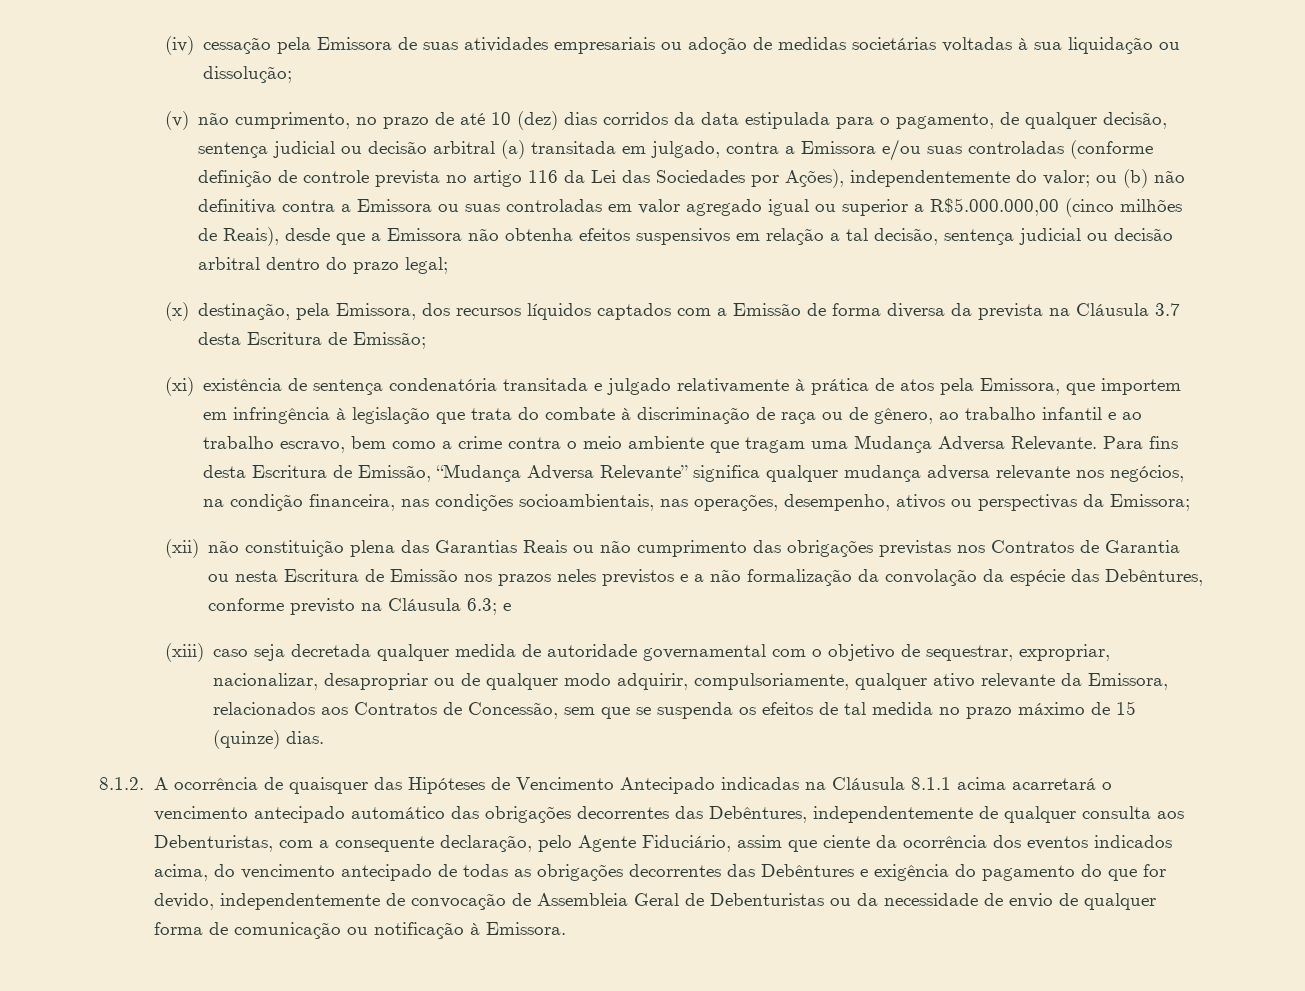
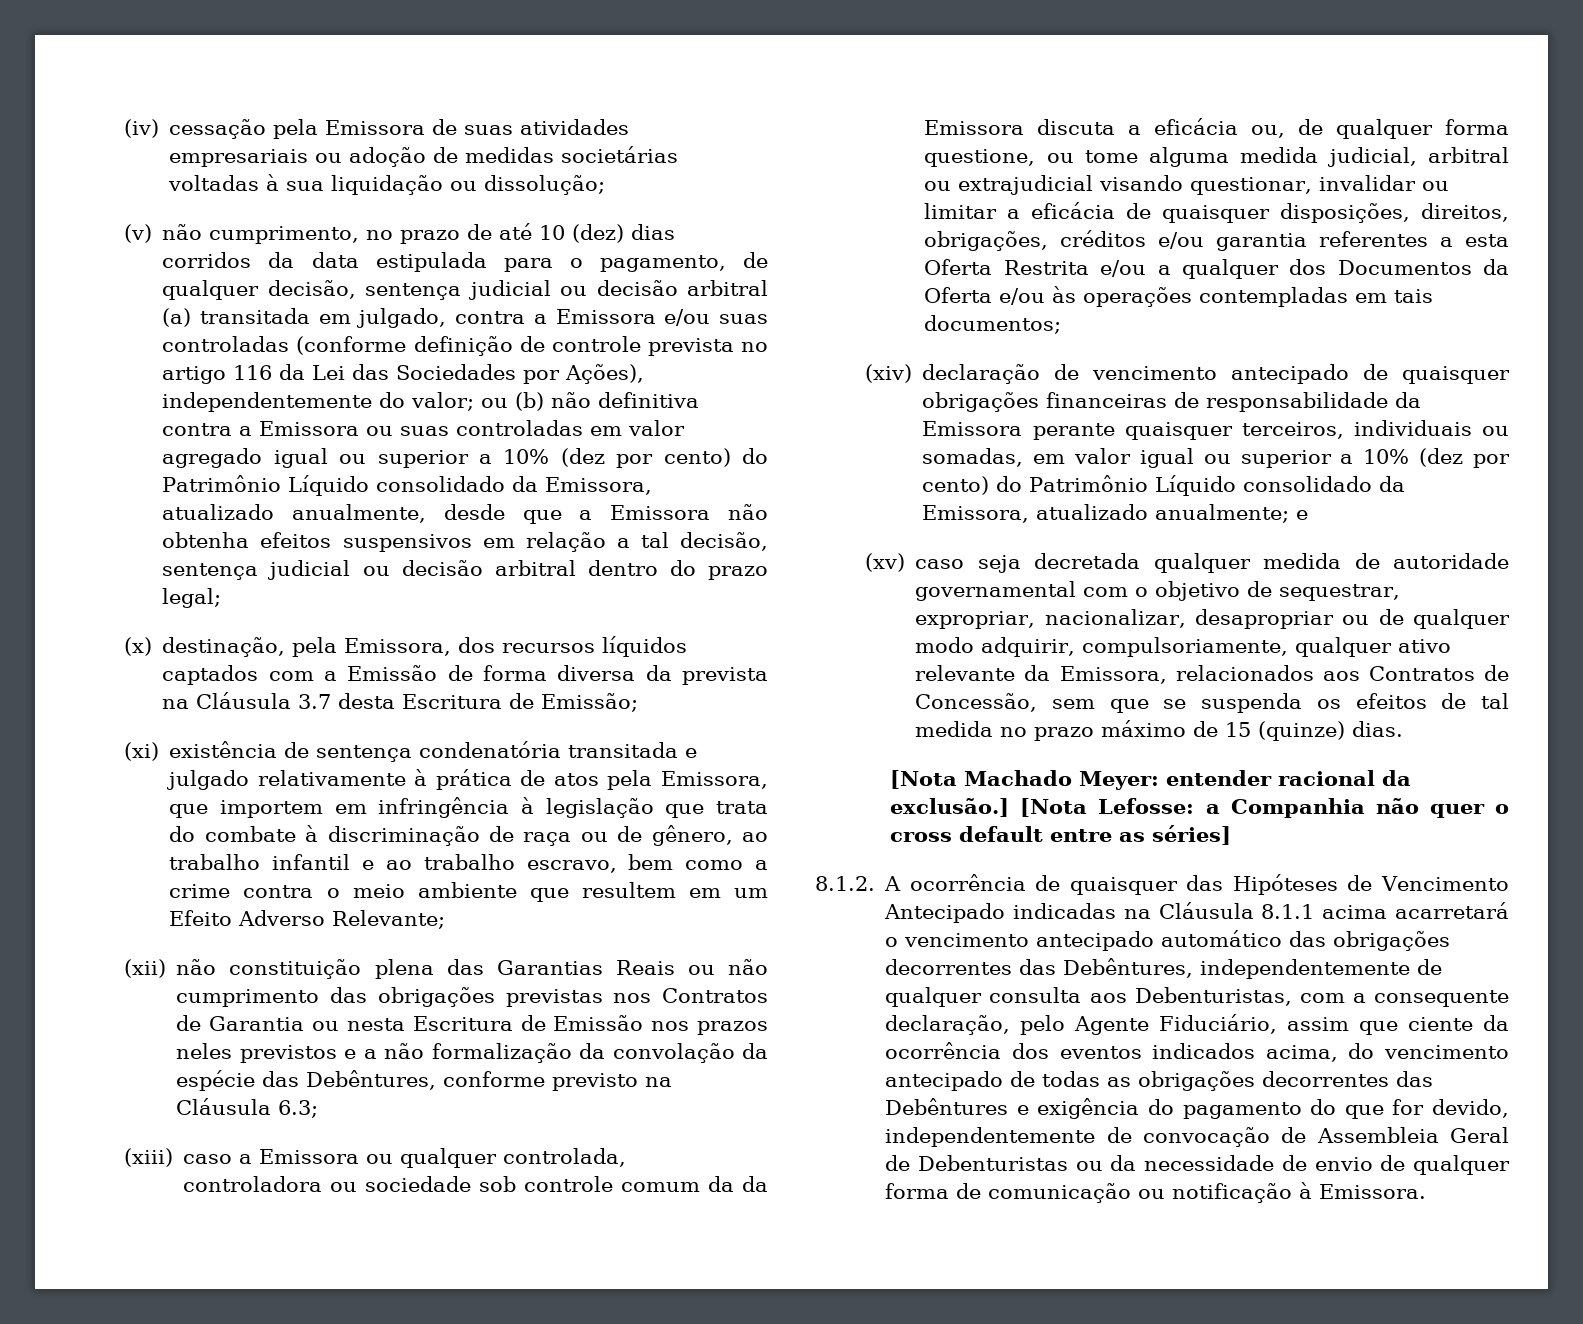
[930,198,1183,217] [198,227,280,246] R$5.000.000,00 (cinco milhões de Reais), -> [503,448,769,468] [162,475,653,496] [162,504,427,523] 10% (dez por cento) do Patrimônio Líquido consolidado da Emissora, atualizado anualmente,
[745,435,1179,453] [203,464,1185,482] [203,494,1191,511] tragam uma Mudança Adversa Relevante. Para fins desta Escritura de Emissão, “Mudança Adversa Relevante” significa qualquer mudança adversa relevante nos negócios, na condição financeira, nas condições socioambientais, nas operações, desempenho, ativos ou perspectivas da Emissora; -> [581,882,768,898] [169,910,446,929] resultem em um Efeito Adverso Relevante;
(498, 606) none -> [124,1148,627,1168] [183,1176,768,1192] [924,118,1509,139] [924,147,1509,167] [924,175,1450,195] [924,202,1509,223] [924,230,1509,251] [924,259,1509,279] [924,286,1434,307] [924,315,1062,334] [865,364,1510,384] [922,392,1422,412] [922,420,1509,440] [922,448,1510,468] [922,475,1406,496] [922,504,1290,523] // (xiii) caso a Emissora ou qualquer controlada, controladora ou sociedade sob controle comum da da Emissora discuta a eficácia ou, de qualquer forma questione, ou tome alguma medida judicial, arbitral ou extrajudicial visando questionar, invalidar ou limitar a eficácia de quaisquer disposições, direitos, obrigações, créditos e/ou garantia referentes a esta Oferta Restrita e/ou a qualquer dos Documentos da Oferta e/ou às operações contempladas em tais documentos; // (xiv) declaração de vencimento antecipado de quaisquer obrigações financeiras de responsabilidade da Emissora perante quaisquer terceiros, individuais ou somadas, em valor igual ou superior a 10% (dez por cento) do Patrimônio Líquido consolidado da Emissora, atualizado anualmente;
[164,643,204,662] (xiii) -> [865,553,906,572] (xv)
(325, 737) none -> [890,770,1412,790] [890,798,1509,818] [890,825,1232,845] // [Nota Machado Meyer: entender racional da exclusão.] [Nota Lefosse: a Companhia não quer o cross default entre as séries]

